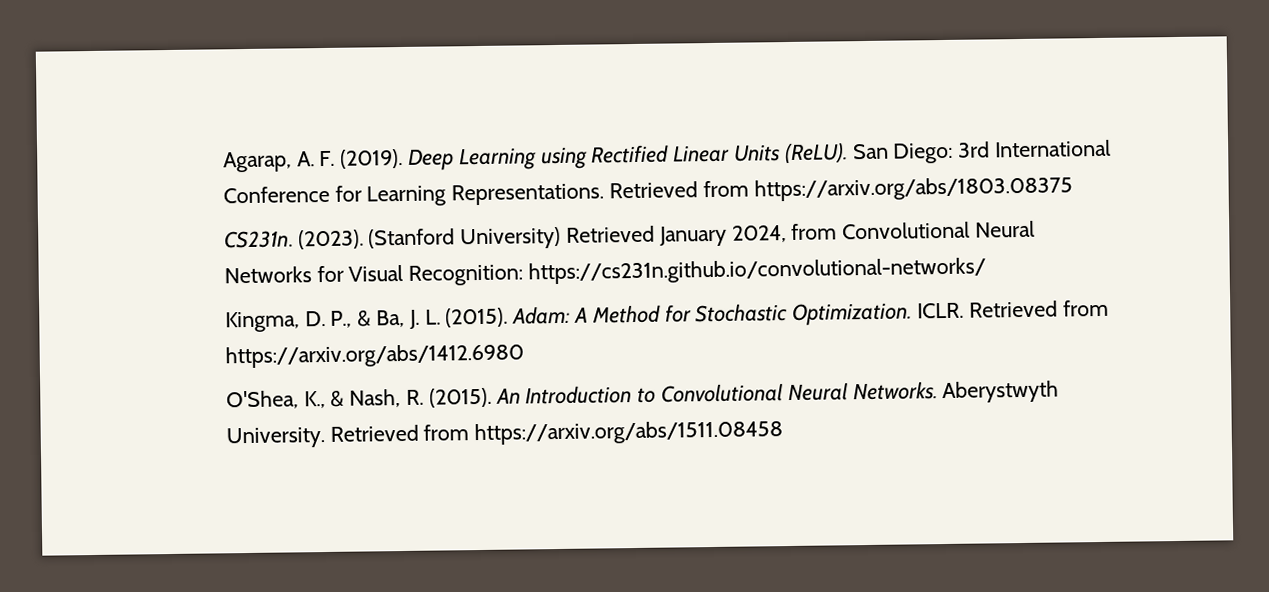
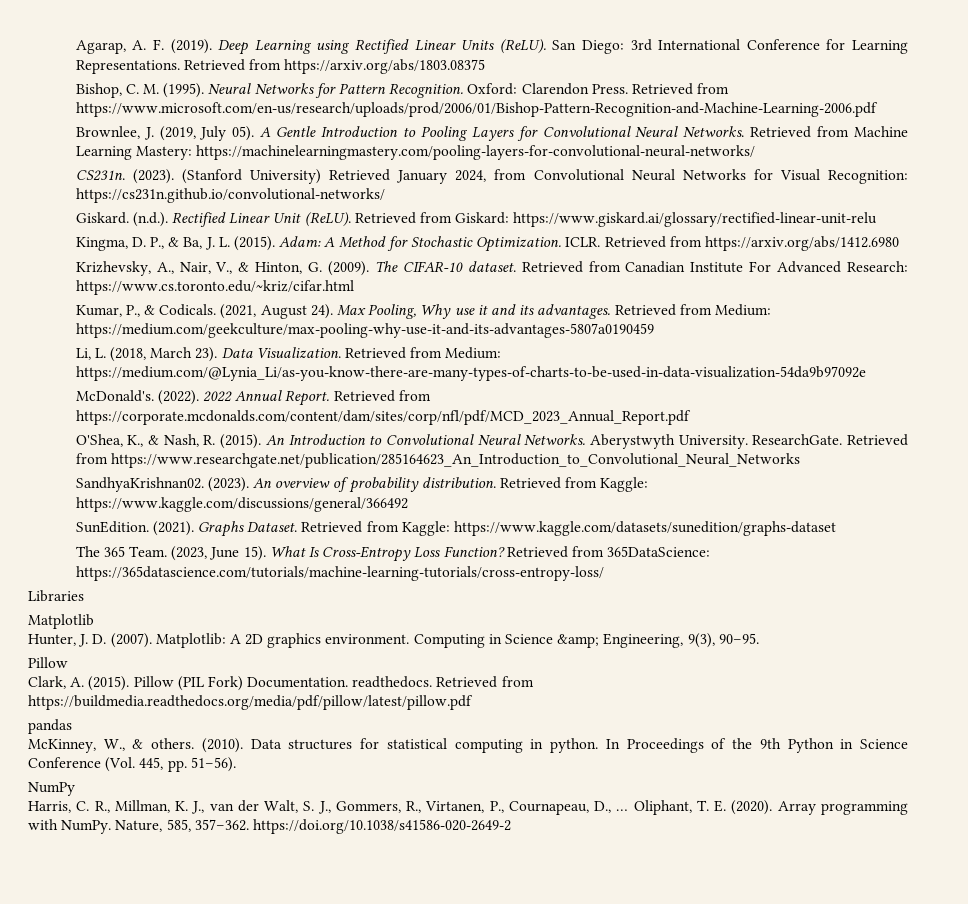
(1073, 189) none -> [75,83,730,98] [75,102,878,117] [75,126,909,141] [75,145,756,160] // Bishop, C. M. (1995). Neural Networks for Pattern Recognition. Oxford: Clarendon Press. Retrieved from https://www.microsoft.com/en-us/research/uploads/prod/2006/01/Bishop-Pattern-Recognition-and-Machine-Learning-2006.pdf // Brownlee, J. (2019, July 05). A Gentle Introduction to Pooling Layers for Convolutional Neural Networks. Retrieved from Machine Learning Mastery: https://machinelearningmastery.com/pooling-layers-for-convolutional-neural-networks/
(987, 271) none -> [75,212,878,227] // Giskard. (n.d.). Rectified Linear Unit (ReLU). Retrieved from Giskard: https://www.giskard.ai/glossary/rectified-linear-unit-relu
(524, 356) none -> [75,261,909,276] [75,280,354,295] [75,304,771,319] [75,323,654,338] [75,347,502,362] [75,366,866,381] [75,390,431,406] [75,410,691,425] // Krizhevsky, A., Nair, V., & Hinton, G. (2009). The CIFAR-10 dataset. Retrieved from Canadian Institute For Advanced Research: https://www.cs.toronto.edu/~kriz/cifar.html // Kumar, P., & Codicals. (2021, August 24). Max Pooling, Why use it and its advantages. Retrieved from Medium: https://medium.com/geekculture/max-pooling-why-use-it-and-its-advantages-5807a0190459 // Li, L. (2018, March 23). Data Visualization. Retrieved from Medium: https://medium.com/@Lynia_Li/as-you-know-there-are-many-types-of-charts-to-be-used-in-data-visualization-54da9b97092e // McDonald's. (2022). 2022 Annual Report. Retrieved from https://corporate.mcdonalds.com/content/dam/sites/corp/nfl/pdf/MCD_2023_Annual_Report.pdf
[329,420,784,446] Retrieved from https://arxiv.org/abs/1511.08458 -> [752,434,908,446] [75,453,800,468] [75,477,649,493] [75,497,408,512] [75,521,837,537] [75,546,711,562] [75,566,604,581] [28,590,84,602] [28,614,94,629] [28,633,759,648] [28,657,68,668] [28,676,534,691] [28,695,473,710] [28,719,72,734] [28,738,908,753] [28,757,236,772] [28,782,75,796] [28,800,908,815] [28,819,511,834] ResearchGate. Retrieved from https://www.researchgate.net/publication/285164623_An_Introduction_to_Convolutional_Neural_Networks // SandhyaKrishnan02. (2023). An overview of probability distribution. Retrieved from Kaggle: https://www.kaggle.com/discussions/general/366492 // SunEdition. (2021). Graphs Dataset. Retrieved from Kaggle: https://www.kaggle.com/datasets/sunedition/graphs-dataset // The 365 Team. (2023, June 15). What Is Cross-Entropy Loss Function? Retrieved from 365DataScience: https://365datascience.com/tutorials/machine-learning-tutorials/cross-entropy-loss/ // Libraries // Matplotlib // Hunter, J. D. (2007). Matplotlib: A 2D graphics environment. Computing in Science &amp; Engineering, 9(3), 90–95. // Pillow // Clark, A. (2015). Pillow (PIL Fork) Documentation. readthedocs. Retrieved from https://buildmedia.readthedocs.org/media/pdf/pillow/latest/pillow.pdf // pandas // McKinney, W., & others. (2010). Data structures for statistical computing in python. In Proceedings of the 9th Python in Science Conference (Vol. 445, pp. 51–56). // NumPy // Harris, C. R., Millman, K. J., van der Walt, S. J., Gommers, R., Virtanen, P., Cournapeau, D., … Oliphant, T. E. (2020). Array programming with NumPy. Nature, 585, 357–362. https://doi.org/10.1038/s41586-020-2649-2

